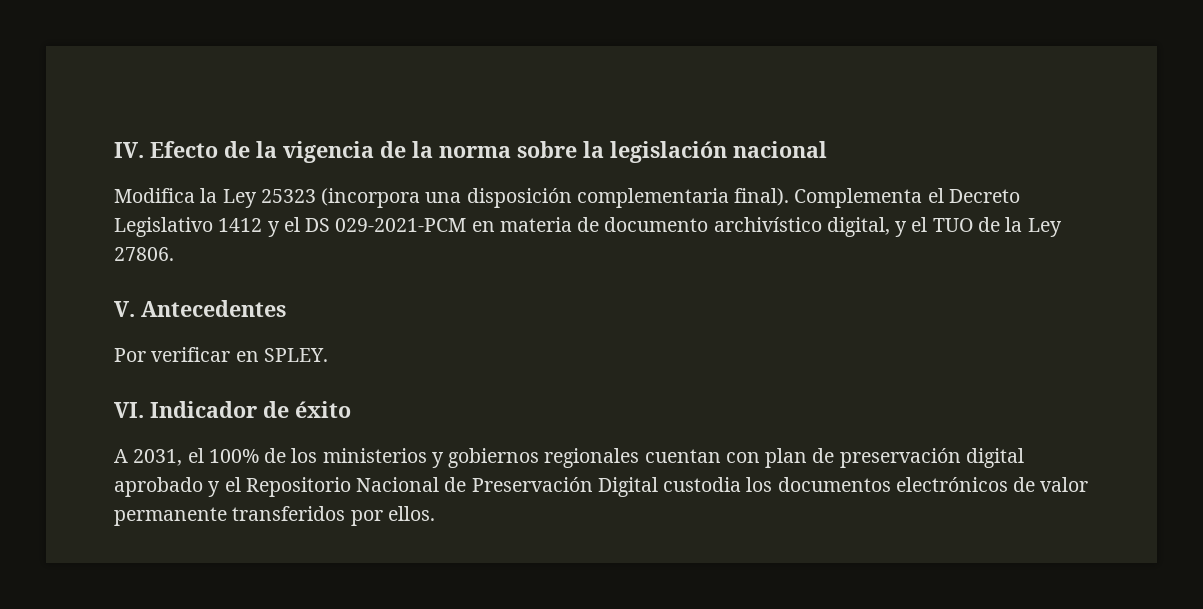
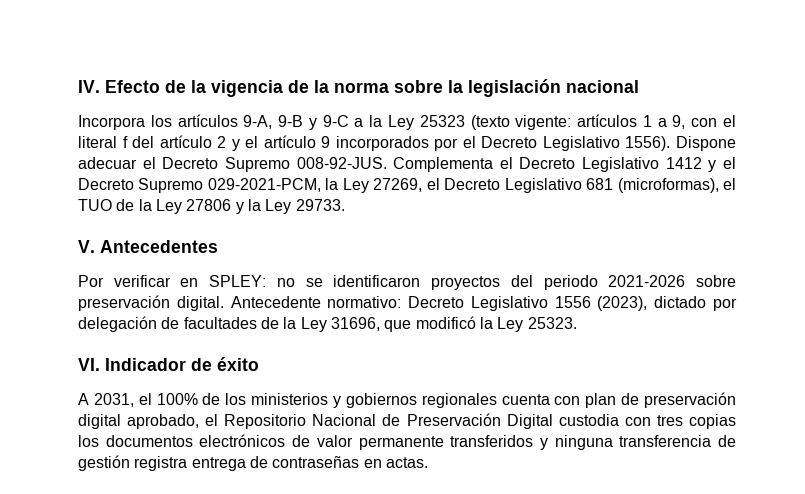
[114,188,790,208] Modifica la Ley 25323 (incorpora una disposición complementaria final). -> [78,114,737,130] [78,135,736,151] [78,157,387,172] Incorpora los artículos 9-A, 9-B y 9-C a la Ley 25323 (texto vigente: artículos 1 a 9, con el literal f del artículo 2 y el artículo 9 incorporados por el Decreto Legislativo 1556). Dispone adecuar el Decreto Supremo 008-92-JUS.
[305,217,908,237] DS 029-2021-PCM en materia de documento archivístico digital, y -> [78,178,719,193] Decreto Supremo 029-2021-PCM, la Ley 27269, el Decreto Legislativo 681 (microformas),
[114,247,174,261] 27806. -> [186,199,345,214] 27806 y la Ley 29733.
[263,348,328,362] SPLEY. -> [209,275,737,290] [78,295,738,311] [78,316,577,332] SPLEY: no se identificaron proyectos del periodo 2021-2026 sobre preservación digital. Antecedente normativo: Decreto Legislativo 1556 (2023), dictado por delegación de facultades de la Ley 31696, que modificó la Ley 25323.
[644,449,721,463] cuentan -> [501,394,550,405] cuenta
[114,477,221,497] aprobado y -> [127,414,200,429] aprobado,
(742, 484) none -> [624,414,736,429] con tres copias
[350,506,435,526] por ellos. -> [539,435,737,450] [78,455,428,471] y ninguna transferencia de gestión registra entrega de contraseñas en actas.

